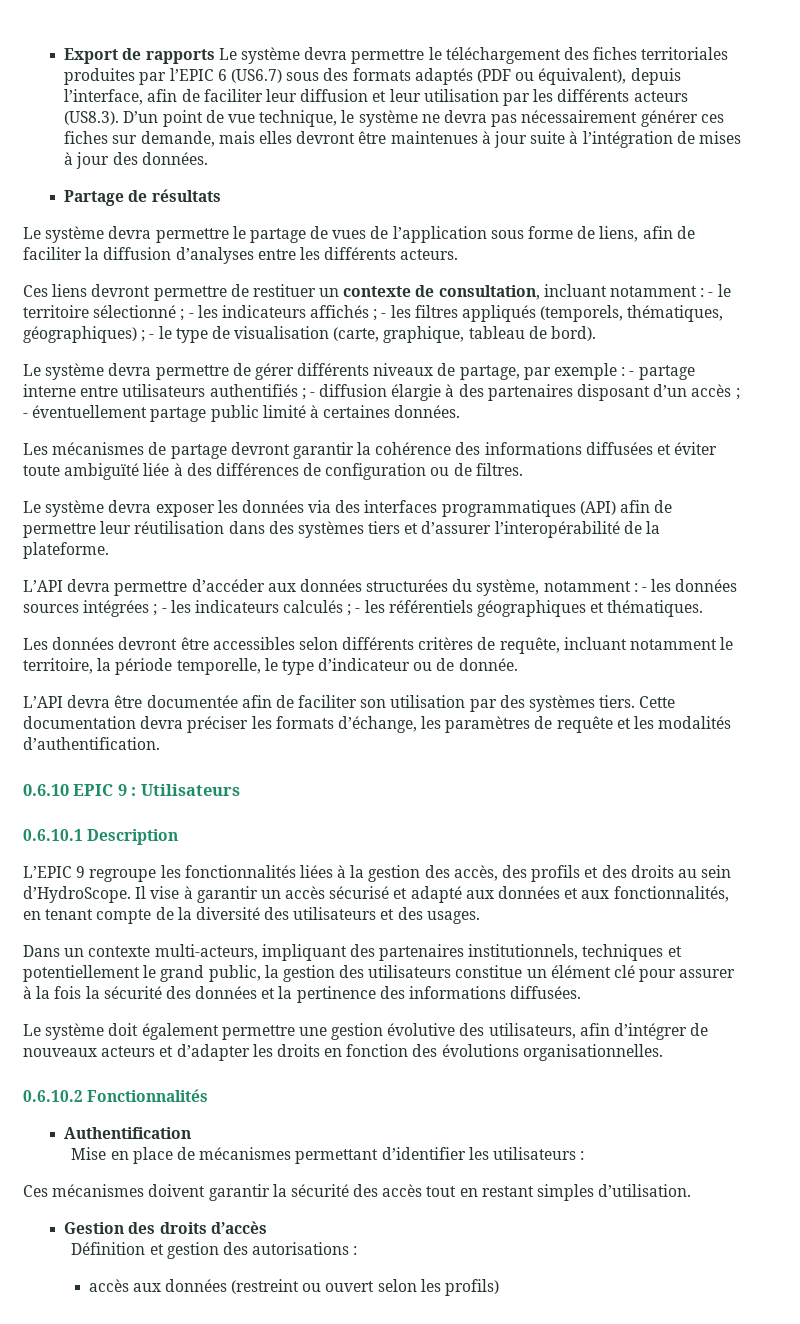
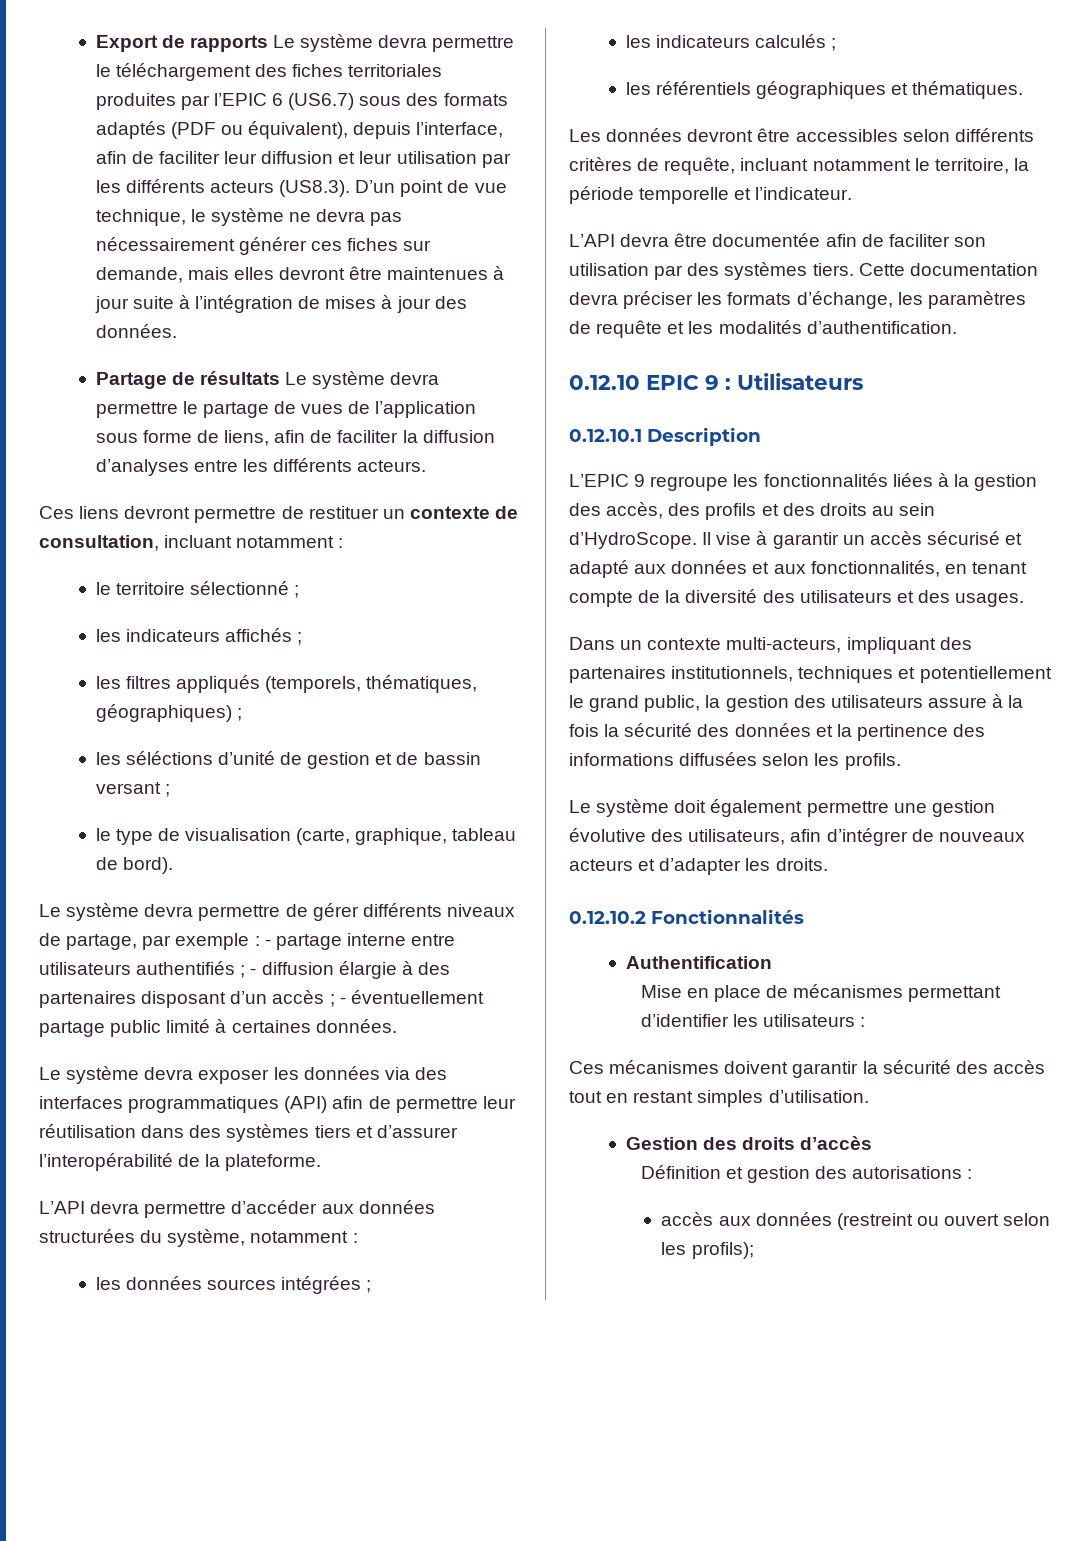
(221, 195) // -> (280, 378) none
[708,292,714,297] - -> (344, 543) //
[188,313,194,318] - -> (300, 591) //
[381,313,387,318] - -> (303, 638) //
[149,334,155,339] - -> [95,751,481,769] [95,782,170,797] // les séléctions d’unité de gestion et de bassin versant ; //
[23,442,718,459] [23,463,523,480] // Les mécanismes de partage devront garantir la cohérence des informations diffusées et éviter toute ambiguïté liée à des différences de configuration ou de filtres. -> (397, 1026) none
[642,587,648,592] - -> (358, 1238) //
[161,608,167,613] - -> (372, 1286) //
[355,608,361,613] - -> (837, 44) //
[176,658,518,675] temporelle, le type d’indicateur ou de donnée. -> [639,187,853,204] temporelle et l’indicateur.
[23,784,69,796] 0.6.10 -> [569,375,640,390] 0.12.10
[23,829,83,841] 0.6.10.1 -> [569,429,642,442] 0.12.10.1
[455,965,736,982] constitue un élément clé pour assurer -> [927,697,987,708] assure
[510,986,582,999] diffusées. -> [679,752,901,770] diffusées selon les profils.
[276,1044,663,1061] [23,1090,83,1102] droits en fonction des évolutions organisationnelles. // 0.6.10.2 -> [775,858,828,871] [569,911,646,924] droits. // 0.12.10.2
[444,1279,499,1296] profils) -> [691,1242,754,1259] profils);

